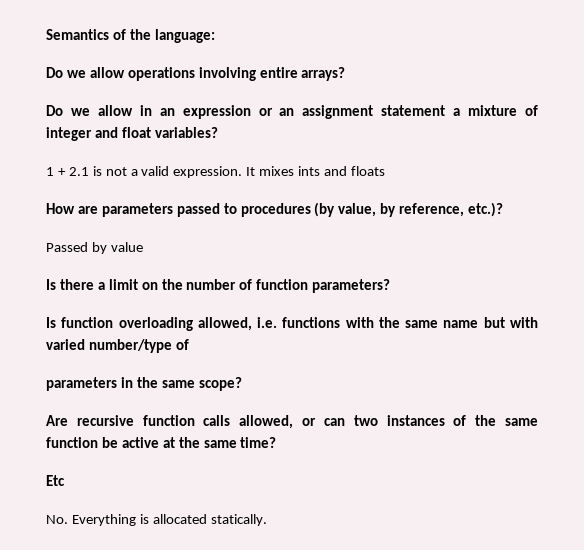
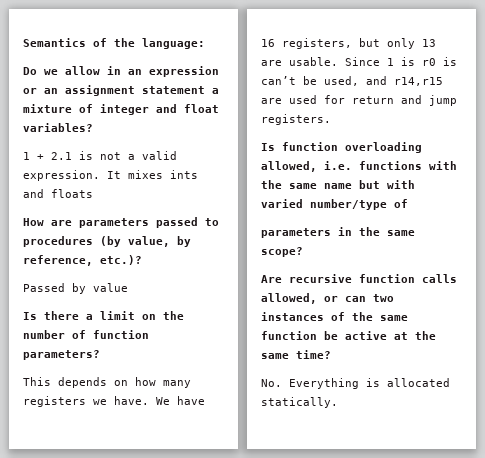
[46,67,346,81] // Do we allow operations involving entire arrays? -> (205, 43) none
(391, 286) none -> [23,377,191,388] [23,396,205,407] [261,38,436,49] [261,57,457,66] [261,76,443,86] [261,95,457,106] [261,114,331,125] // This depends on how many registers we have. We have 16 registers, but only 13 are usable. Since 1 is r0 is can’t be used, and r14,r15 are used for return and jump registers.
[46,475,65,486] // Etc -> (331, 354) none

